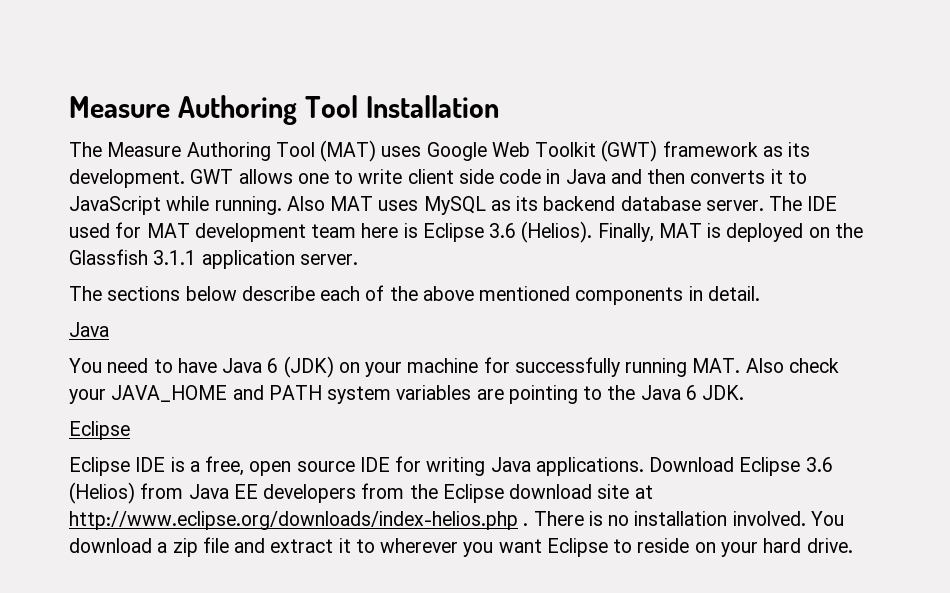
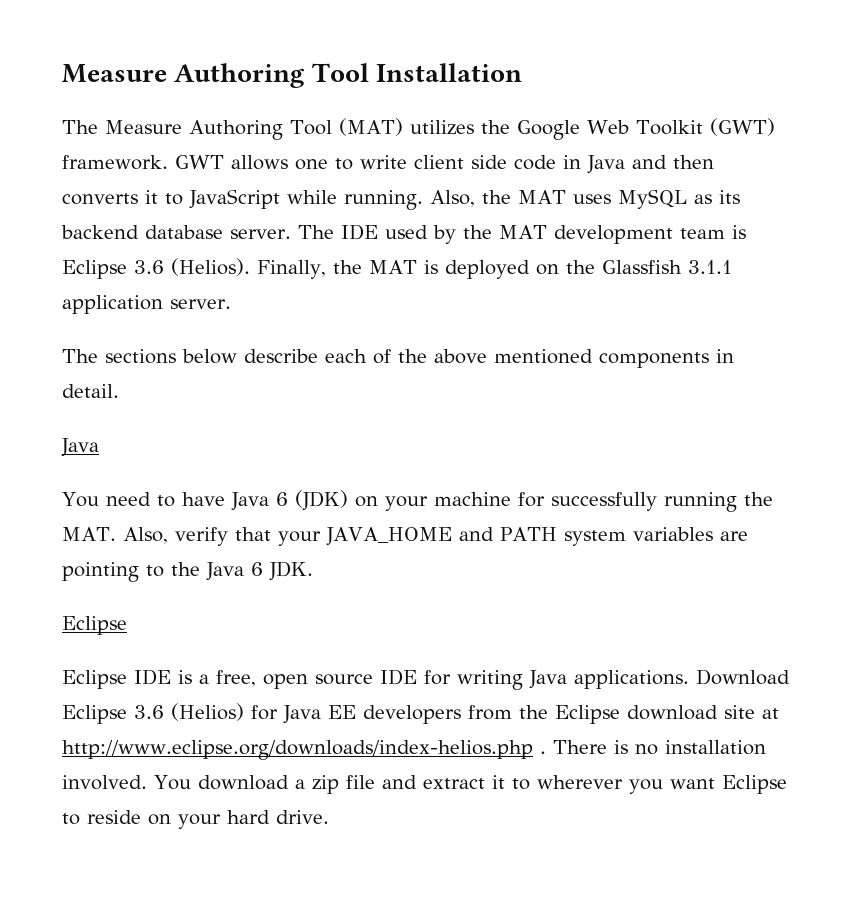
[381,146,422,157] uses -> [409,120,510,135] utilizes the
[662,141,811,157] [69,169,185,188] framework as its development. -> [62,155,168,170] framework.
[286,196,325,211] Also -> [430,190,511,207] Also, the
[115,222,142,238] for -> [432,225,492,244] by the
[361,223,399,238] here -> (725, 233) none
(654, 232) none -> [332,260,362,274] the
[692,358,839,373] MAT. Also check -> [744,492,773,506] [62,527,271,546] the MAT. Also, verify that
[140,483,184,499] from -> [251,705,278,720] for

